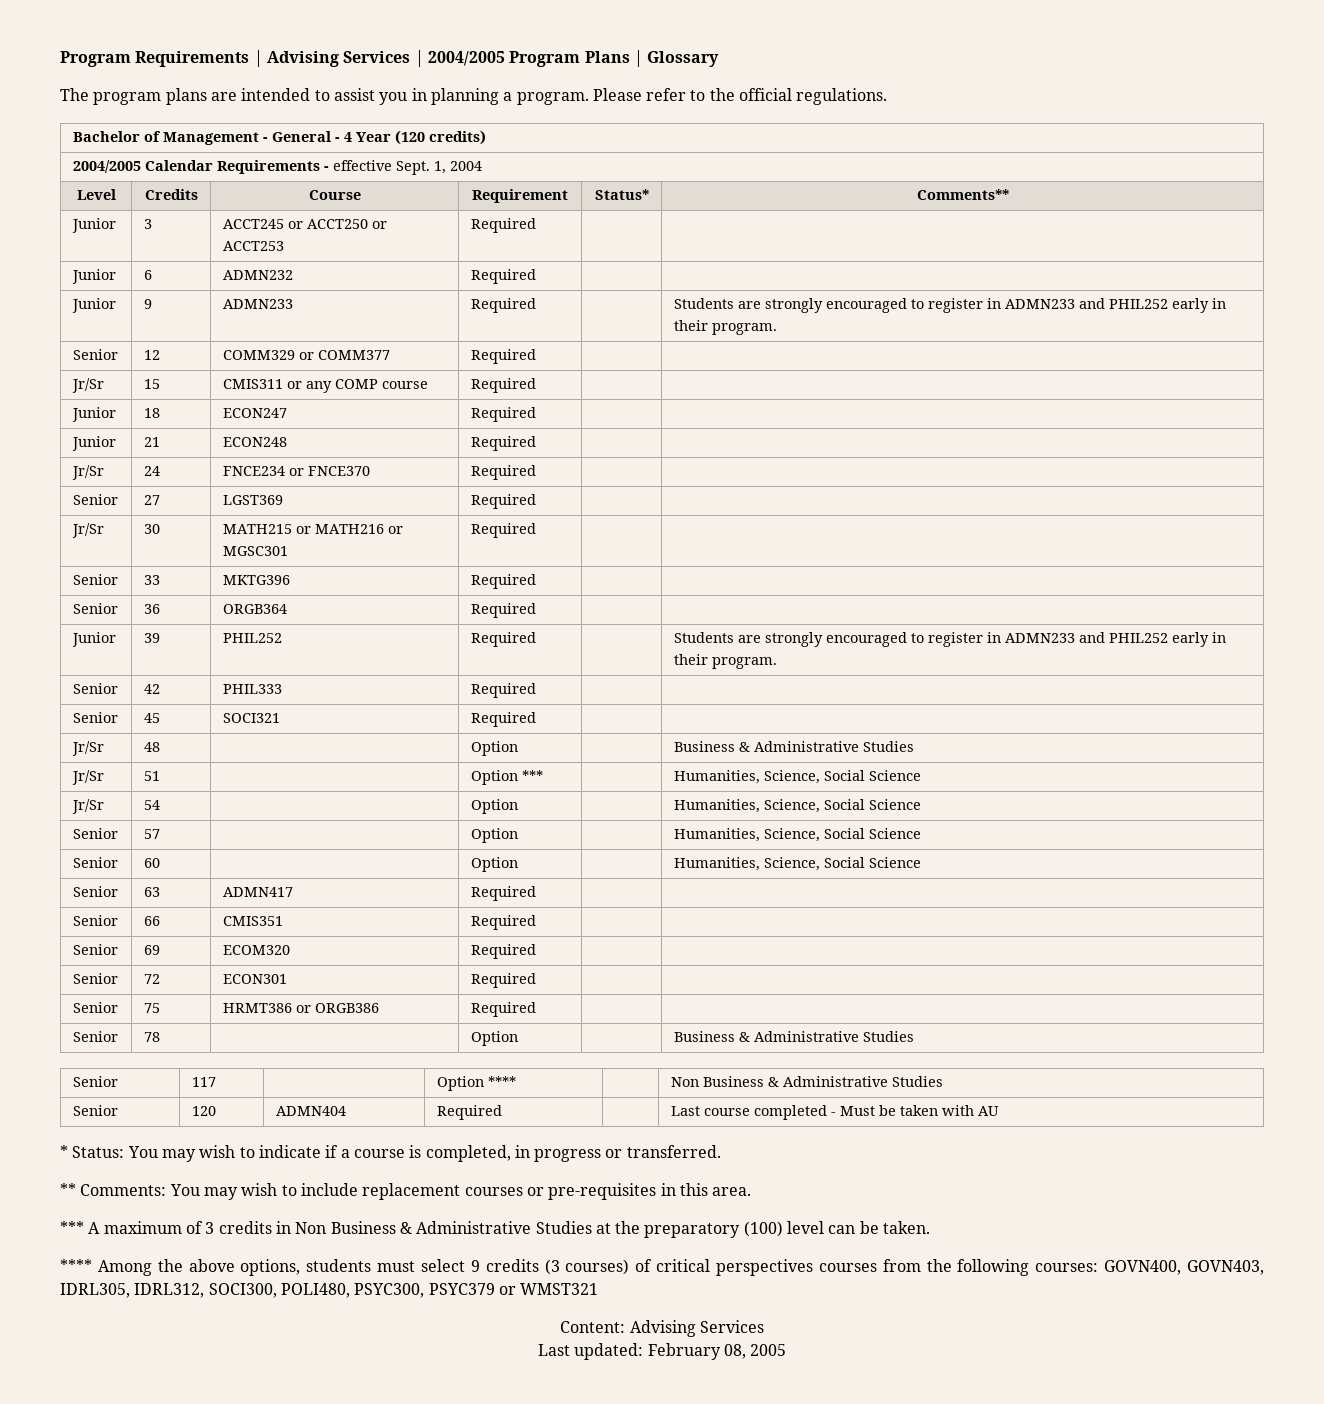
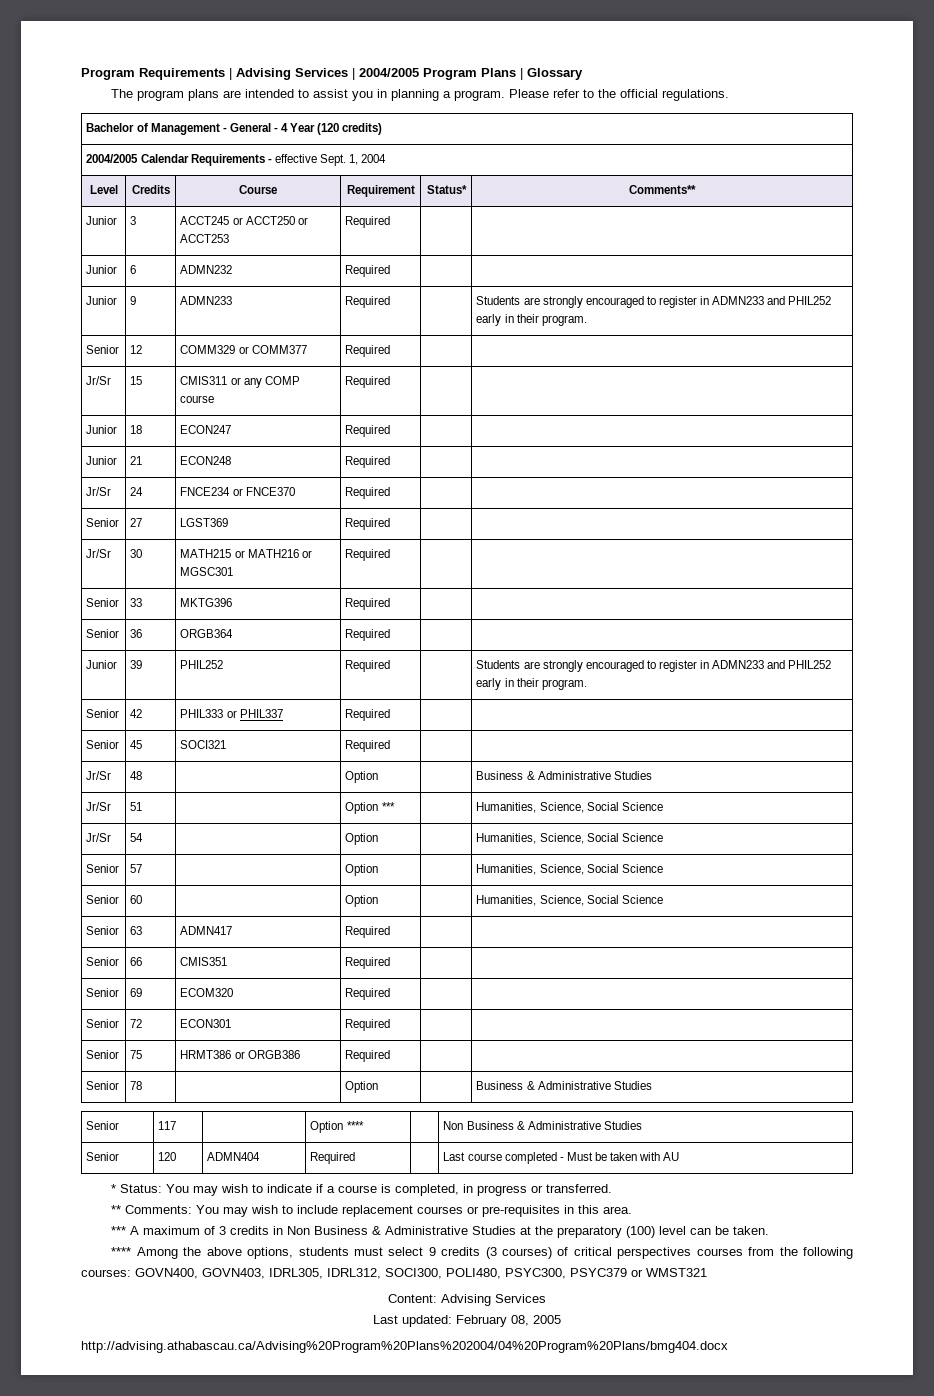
(282, 689) none -> [226,709,283,718] or PHIL337
(787, 1350) none -> [81,1341,728,1353] // http://advising.athabascau.ca/Advising%20Program%20Plans%202004/04%20Program%20Plans/bmg404.docx

